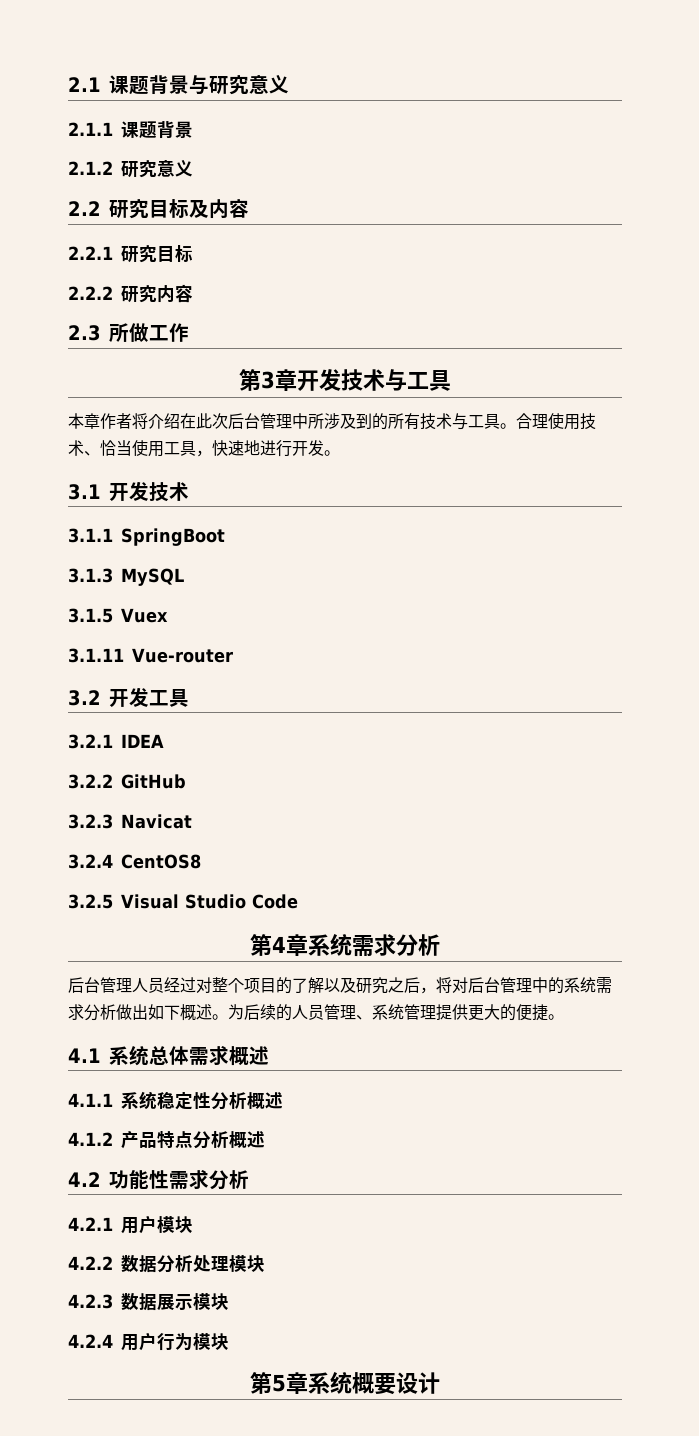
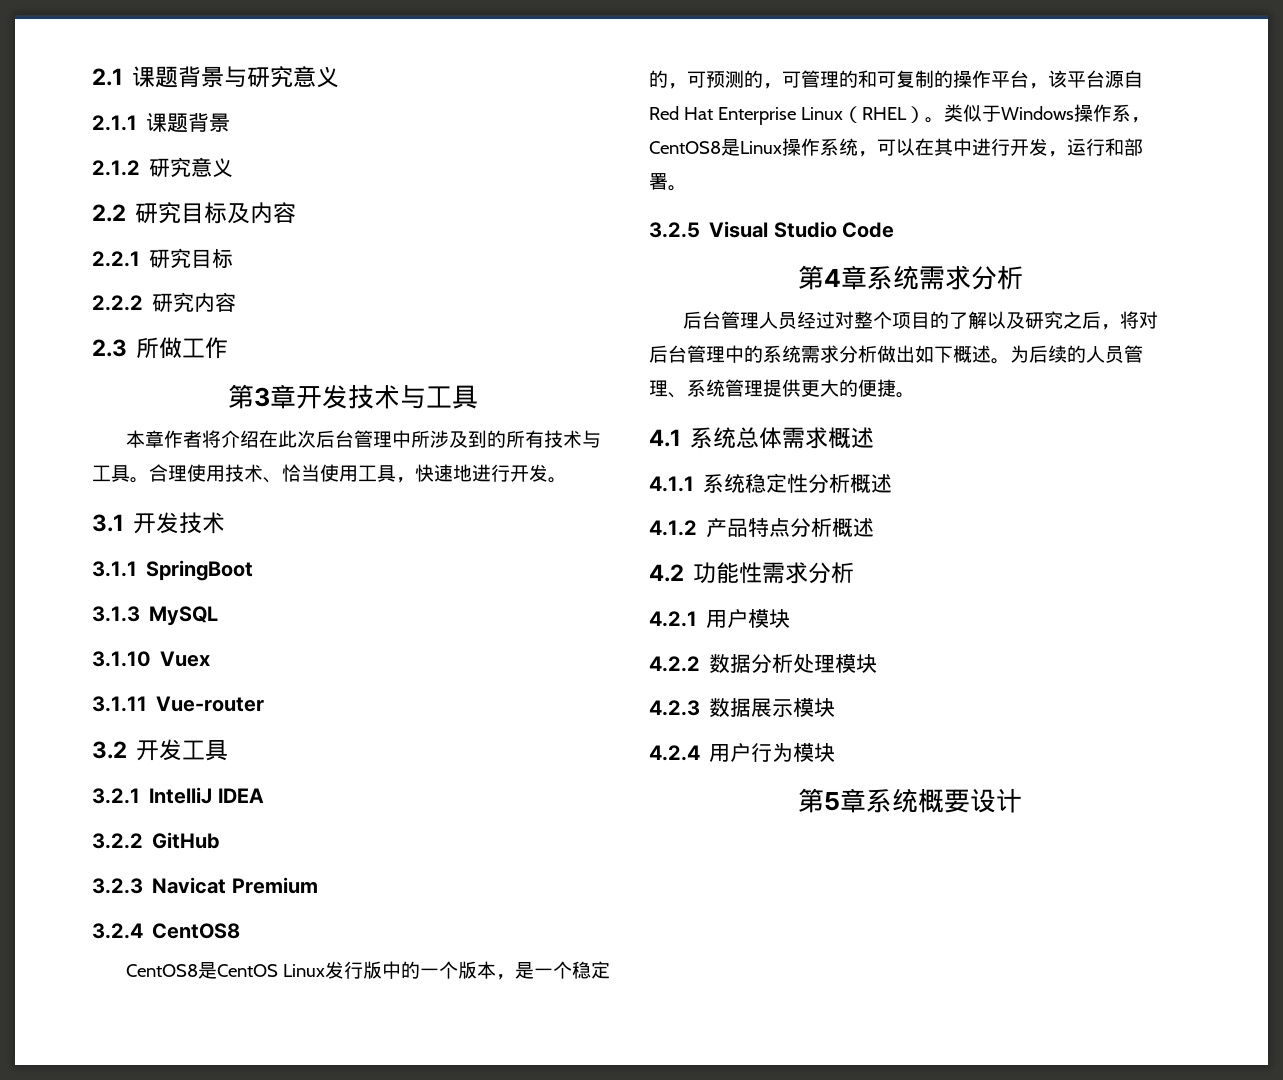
[68,608,113,623] 3.1.5 -> [92,651,151,667] 3.1.10
(113, 741) none -> [149,787,213,804] IntelliJ
(192, 821) none -> [231,877,318,894] Premium
(201, 861) none -> [126,961,611,980] [649,70,1143,89] [649,104,1150,125] [649,138,1143,157] [649,173,687,191] // CentOS8是CentOS Linux发行版中的一个版本，是一个稳定的，可预测的，可管理的和可复制的操作平台，该平台源自Red Hat Enterprise Linux（RHEL）。类似于Windows操作系，CentOS8是Linux操作系统，可以在其中进行开发，运行和部署。

